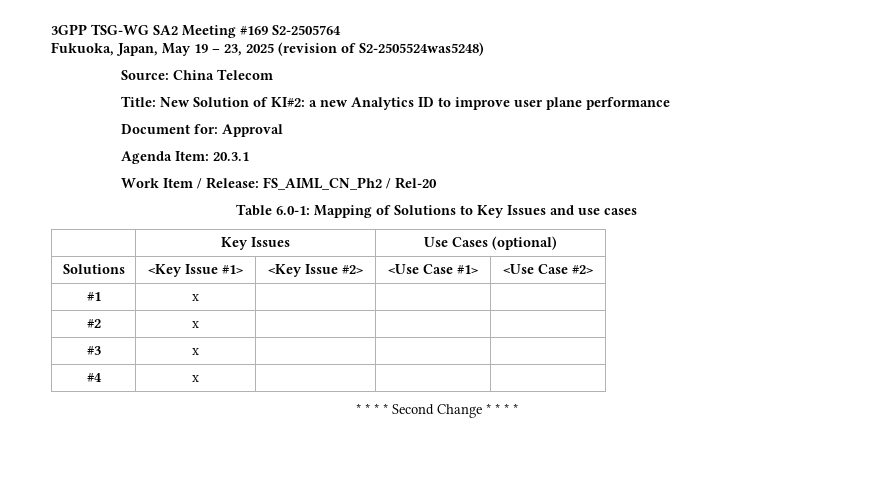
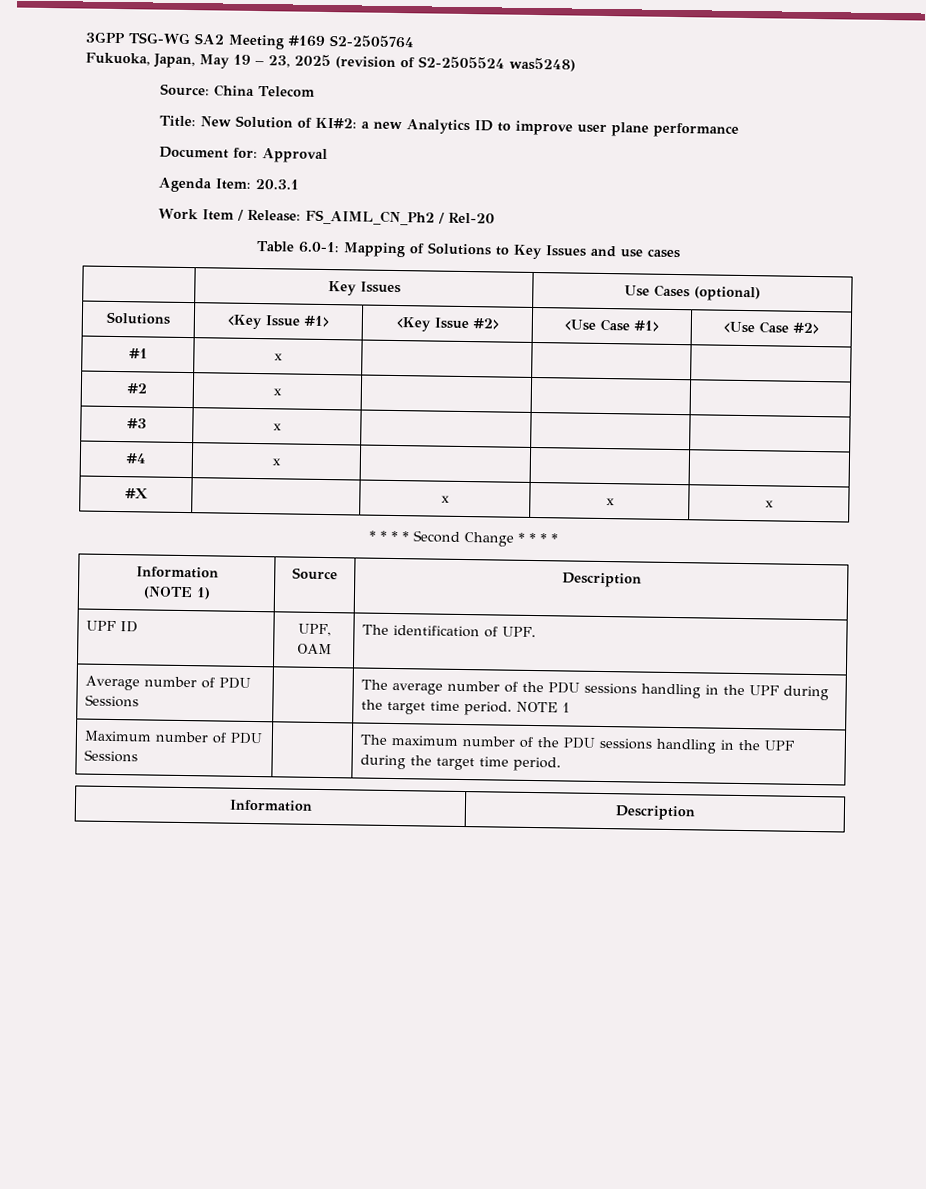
[359,42,484,56] S2-2505524was5248) -> [418,56,576,72] S2-2505524 was5248)
(199, 378) none -> [124,488,148,499] [441,495,450,503] [605,498,615,506] [765,500,774,508] // #X | | x | x | x
(518, 408) none -> [135,566,219,579] [142,586,211,600] [292,567,338,581] [561,572,642,588] [85,620,138,633] [297,623,331,637] [296,643,332,655] [361,624,536,638] [84,675,251,691] [84,694,139,708] [360,679,829,701] [360,699,570,716] [83,730,262,745] [83,749,138,763] [359,734,794,754] [359,754,561,772] [228,799,313,812] [614,805,695,821] // Information // (NOTE 1) | Source | Description // UPF ID | UPF, OAM | The identification of UPF. // Average number of PDU Sessions | | The average number of the PDU sessions handling in the UPF during the target time period. NOTE 1 // Maximum number of PDU Sessions | | The maximum number of the PDU sessions handling in the UPF during the target time period. // Information | Description

